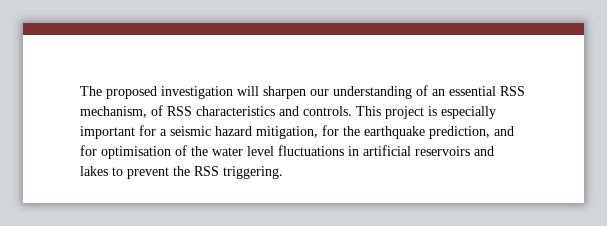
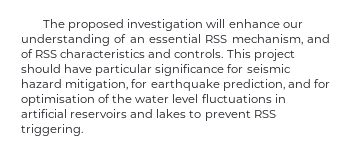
[263,86,306,99] sharpen -> [228,19,280,28] enhance
(147, 112) none -> [307,34,330,43] and
[428,106,496,119] [80,125,167,139] is especially important for a -> [21,64,244,76] should have particular significance for
[343,126,360,136] the -> (148, 83) none
[173,166,190,176] the -> (251, 115) none

